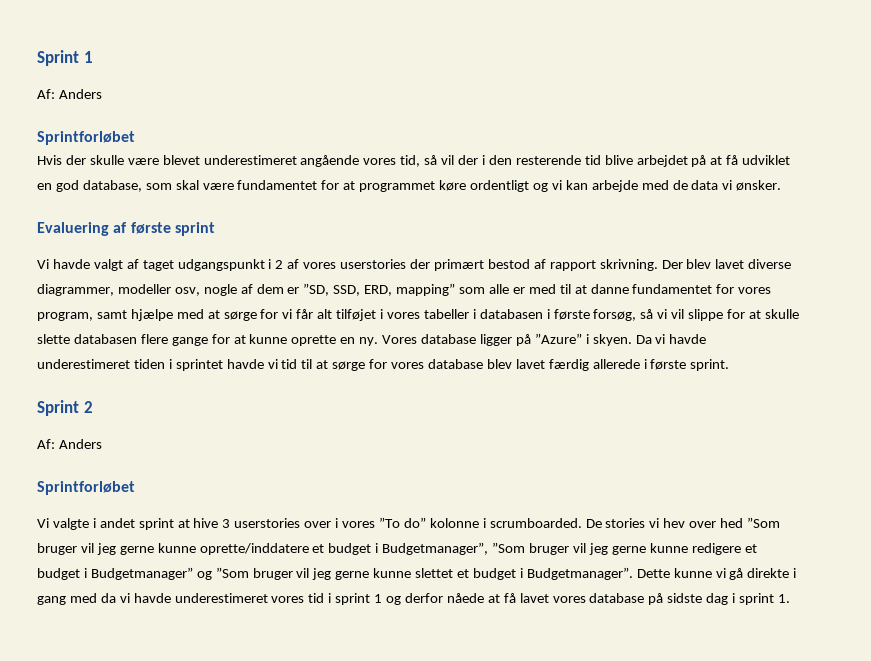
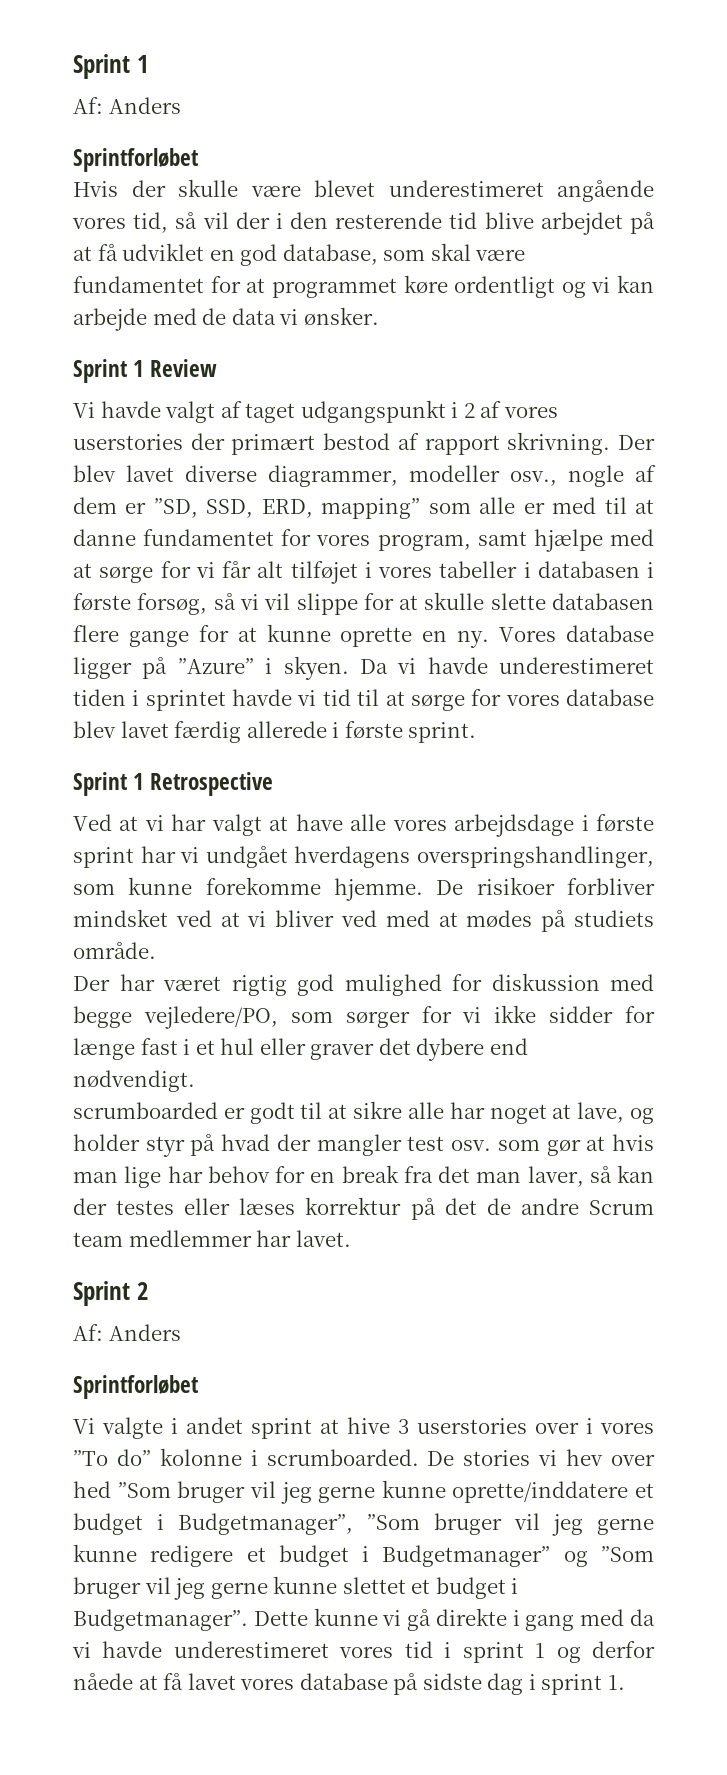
[37,222,215,236] Evaluering af første sprint -> [73,359,218,383] Sprint 1 Review
[174,287,200,296] osv, -> [510,471,557,486] osv.,
(730, 365) none -> [73,772,274,796] [73,814,654,837] [73,846,655,868] [73,877,655,901] [73,909,655,932] [73,942,156,959] [73,973,654,996] [73,1005,655,1029] [73,1038,528,1061] [73,1070,195,1092] [73,1101,654,1124] [73,1134,655,1157] [73,1165,654,1188] [73,1197,655,1220] [73,1230,351,1247] // Sprint 1 Retrospective // Ved at vi har valgt at have alle vores arbejdsdage i første sprint har vi undgået hverdagens overspringshandlinger, som kunne forekomme hjemme. De risikoer forbliver mindsket ved at vi bliver ved med at mødes på studiets område. // Der har været rigtig god mulighed for diskussion med begge vejledere/PO, som sørger for vi ikke sidder for længe fast i et hul eller graver det dybere end nødvendigt. // scrumboarded er godt til at sikre alle har noget at lave, og holder styr på hvad der mangler test osv. som gør at hvis man lige har behov for en break fra det man laver, så kan der testes eller læses korrektur på det de andre Scrum team medlemmer har lavet.

